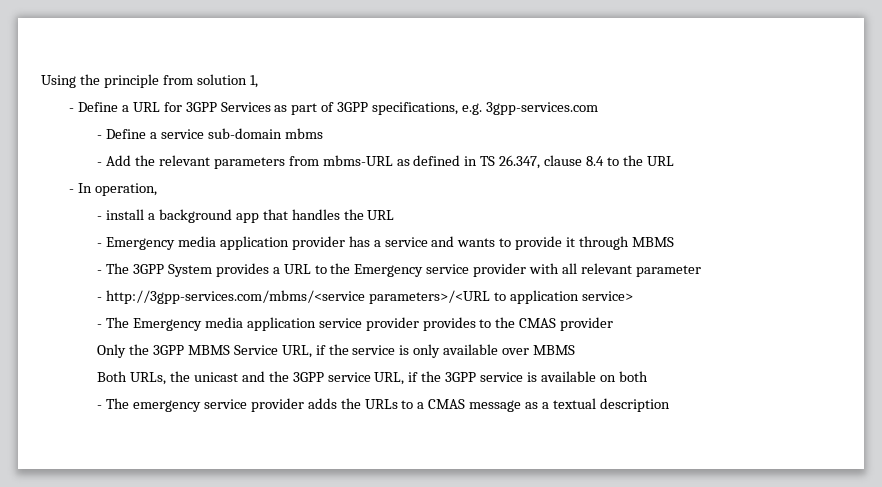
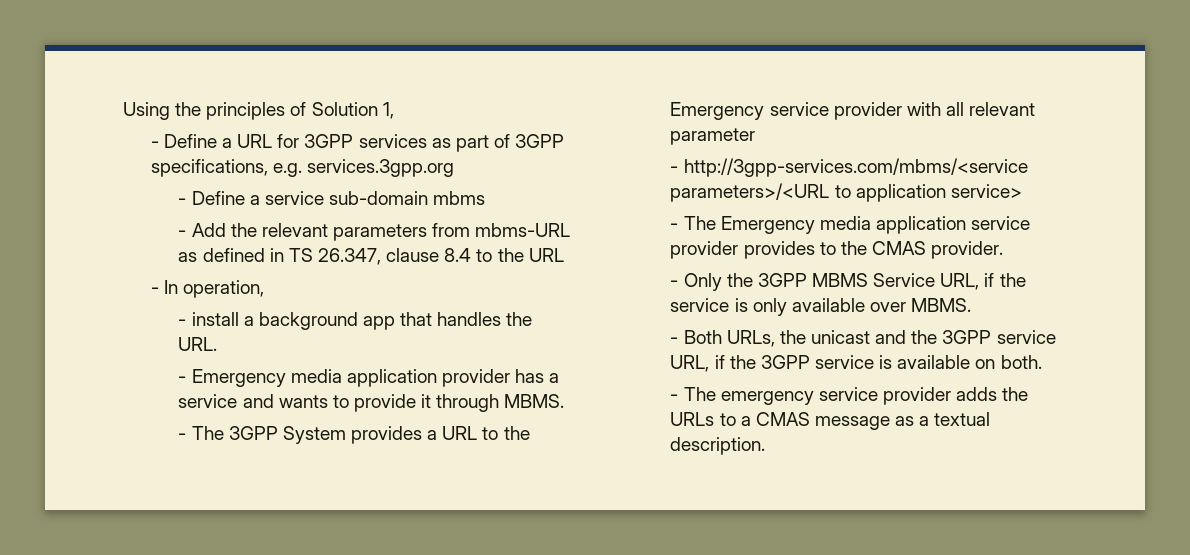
[103,74,247,88] principle from solution -> [206,102,378,120] principles of Solution
[220,102,271,112] Services -> [358,134,427,148] services
[485,102,598,115] 3gpp-services.com -> [307,159,455,177] services.3gpp.org
[367,210,395,220] URL -> [178,337,218,351] URL.
[631,237,674,247] MBMS -> [504,394,565,408] MBMS.
[560,317,614,331] provider // -> [931,241,1004,259] [670,280,679,287] provider. // -
[533,345,576,355] MBMS // -> [911,298,972,312] [670,337,679,344] MBMS. // -
[618,371,648,382] both -> [1000,355,1042,369] both.
[599,398,670,412] description -> [670,437,766,455] description.

